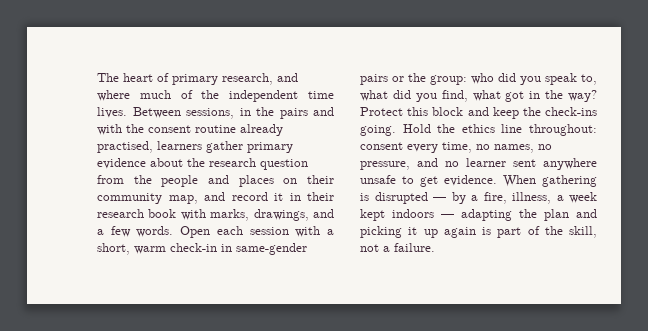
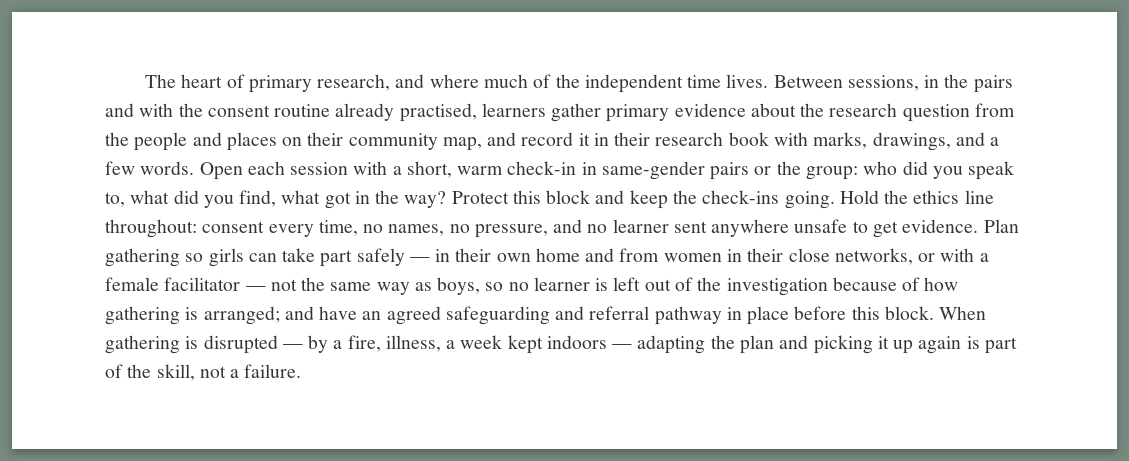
(497, 180) none -> [983,219,1019,233] [105,248,989,267] [105,277,959,296] [105,306,934,325] Plan gathering so girls can take part safely — in their own home and from women in their close networks, or with a female facilitator — not the same way as boys, so no learner is left out of the investigation because of how gathering is arranged; and have an agreed safeguarding and referral pathway in place before this block.

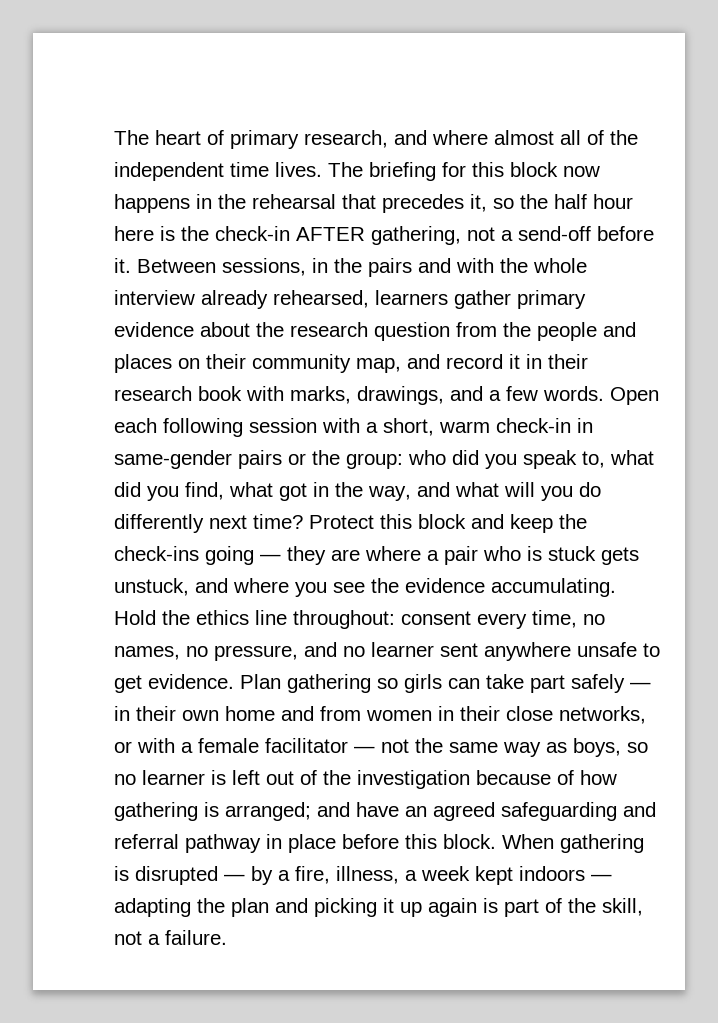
[484,74,529,88] much -> [494,130,581,145] almost all
(769, 81) none -> [328,162,600,181] [114,194,633,213] [114,226,654,245] [114,258,131,273] The briefing for this block now happens in the rehearsal that precedes it, so the half hour here is the check-in AFTER gathering, not a send-off before it.
[207,103,477,122] consent routine already practised, -> [533,258,587,273] [114,290,369,309] whole interview already rehearsed,
(285, 168) none -> [163,418,243,437] following
[404,191,447,208] way? -> [368,482,601,501] [114,514,303,533] way, and what will you do differently next time?
[784,191,835,209] going. -> [205,546,639,565] [114,578,616,597] going — they are where a pair who is stuck gets unstuck, and where you see the evidence accumulating.

